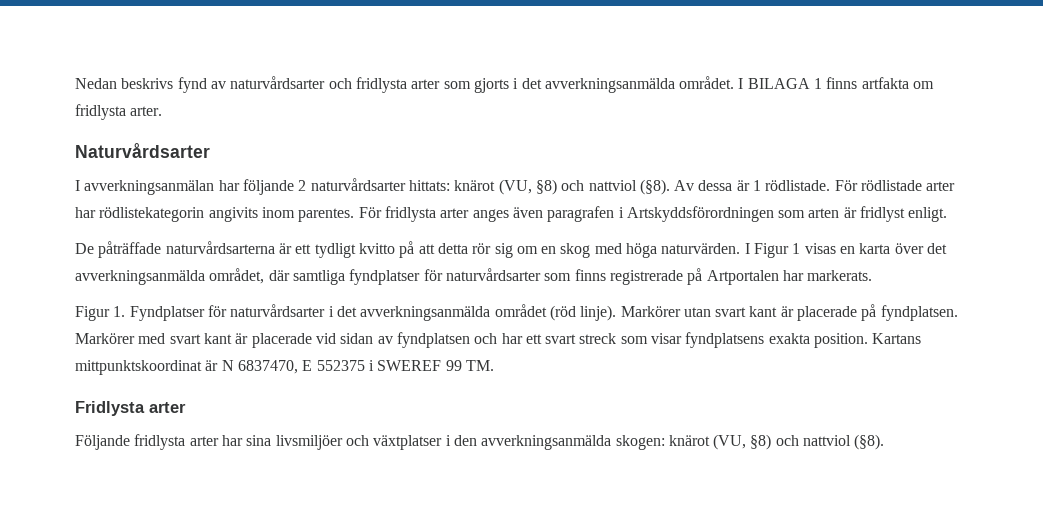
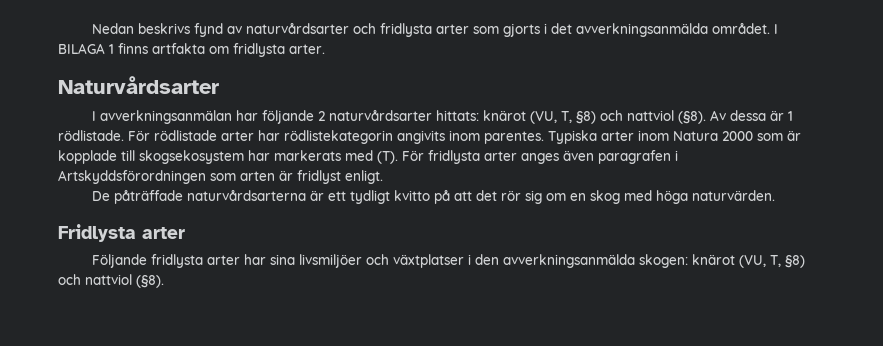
(532, 187) none -> [560,111,572,123] T,
(355, 215) none -> [548,130,801,144] [58,150,398,164] Typiska arter inom Natura 2000 som är kopplade till skogsekosystem har markerats med (T).
[437,243,468,254] detta -> [475,190,497,201] det
[744,243,948,258] [75,268,873,285] [75,304,958,321] [75,332,922,348] [75,360,494,375] I Figur 1 visas en karta över det avverkningsanmälda området, där samtliga fyndplatser för naturvårdsarter som finns registrerade på Artportalen har markerats. // Figur 1. Fyndplatser för naturvårdsarter i det avverkningsanmälda området (röd linje). Markörer utan svart kant är placerade på fyndplatsen. Markörer med svart kant är placerade vid sidan av fyndplatsen och har ett svart streck som visar fyndplatsens exakta position. Kartans mittpunktskoordinat är N 6837470, E 552375 i SWEREF 99 TM. -> (775, 195) none
(747, 442) none -> [769,255,781,267] T,

